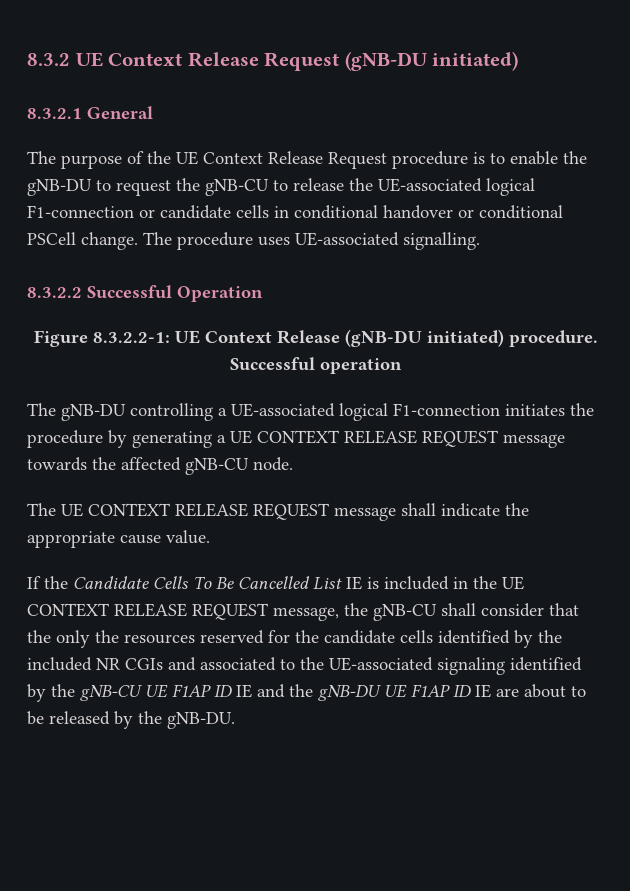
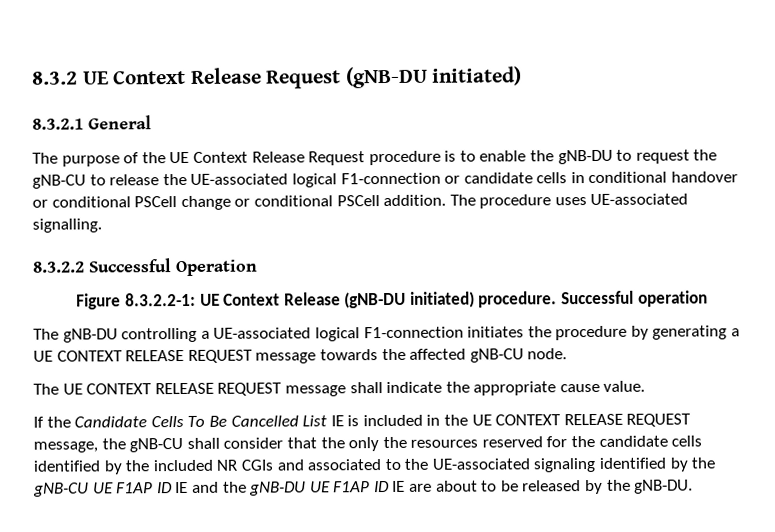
[81,232,138,250] change. -> [180,194,447,211] change or conditional PSCell addition.

